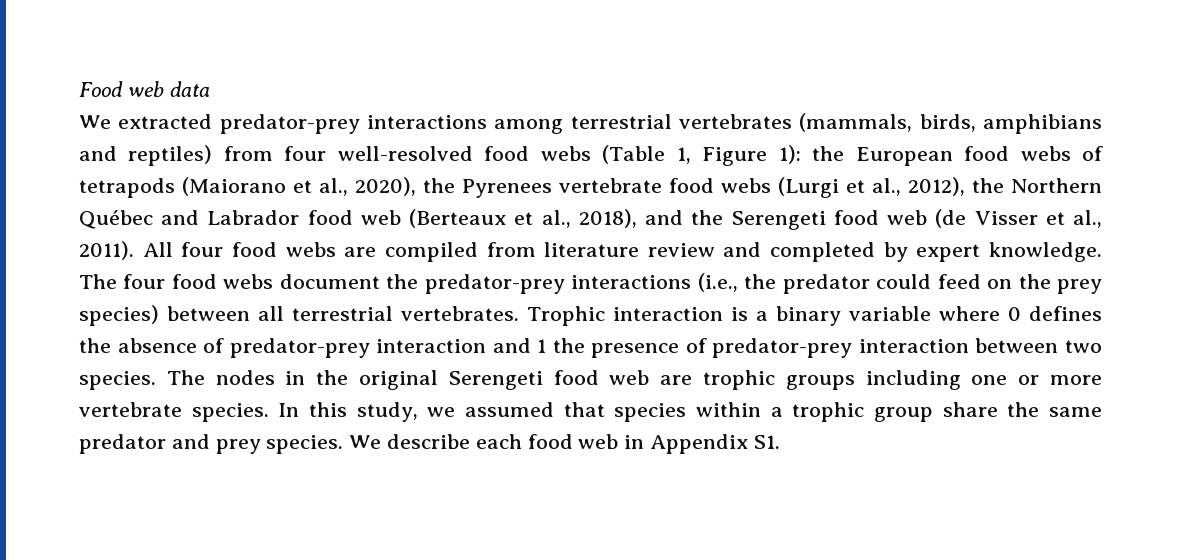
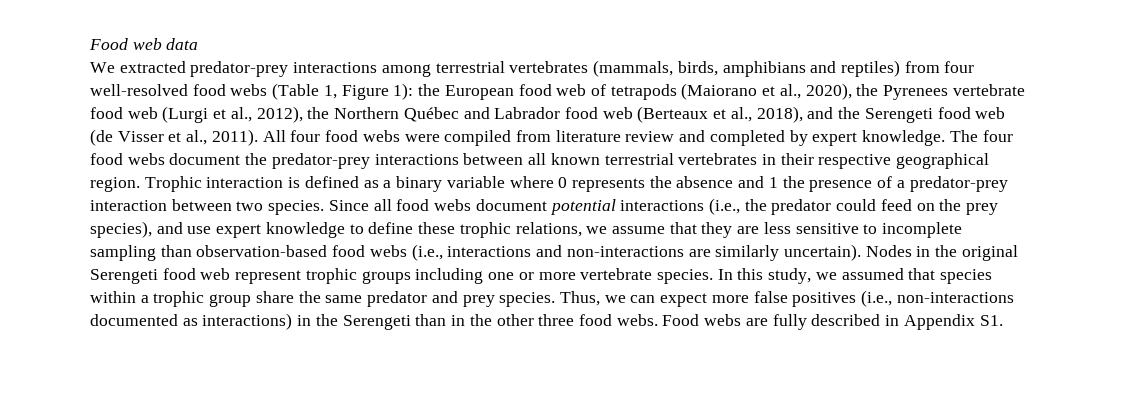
[1020,146,1071,161] webs -> [556,84,587,96] web
[721,178,771,193] webs -> [127,107,158,119] web
[344,247,377,257] are -> [404,134,440,142] were
(692, 282) none -> [463,153,990,169] [90,176,1008,192] [90,199,705,215] between all known terrestrial vertebrates in their respective geographical region. Trophic interaction is defined as a binary variable where 0 represents the absence and 1 the presence of a predator-prey interaction between two species. Since all food webs document potential interactions
[79,305,1102,326] [79,338,1102,358] [79,370,275,390] species) between all terrestrial vertebrates. Trophic interaction is a binary variable where 0 defines the absence of predator-prey interaction and 1 the presence of predator-prey interaction between two species. The nodes -> [90,221,963,238] [90,244,912,261] species), and use expert knowledge to define these trophic relations, we assume that they are less sensitive to incomplete sampling than observation-based food webs (i.e., interactions and non-interactions are similarly uncertain). Nodes
[660,375,693,385] are -> [235,270,302,284] represent
[349,434,619,449] We describe each food web -> [559,290,1014,307] [90,313,881,330] Thus, we can expect more false positives (i.e., non-interactions documented as interactions) in the Serengeti than in the other three food webs. Food webs are fully described

